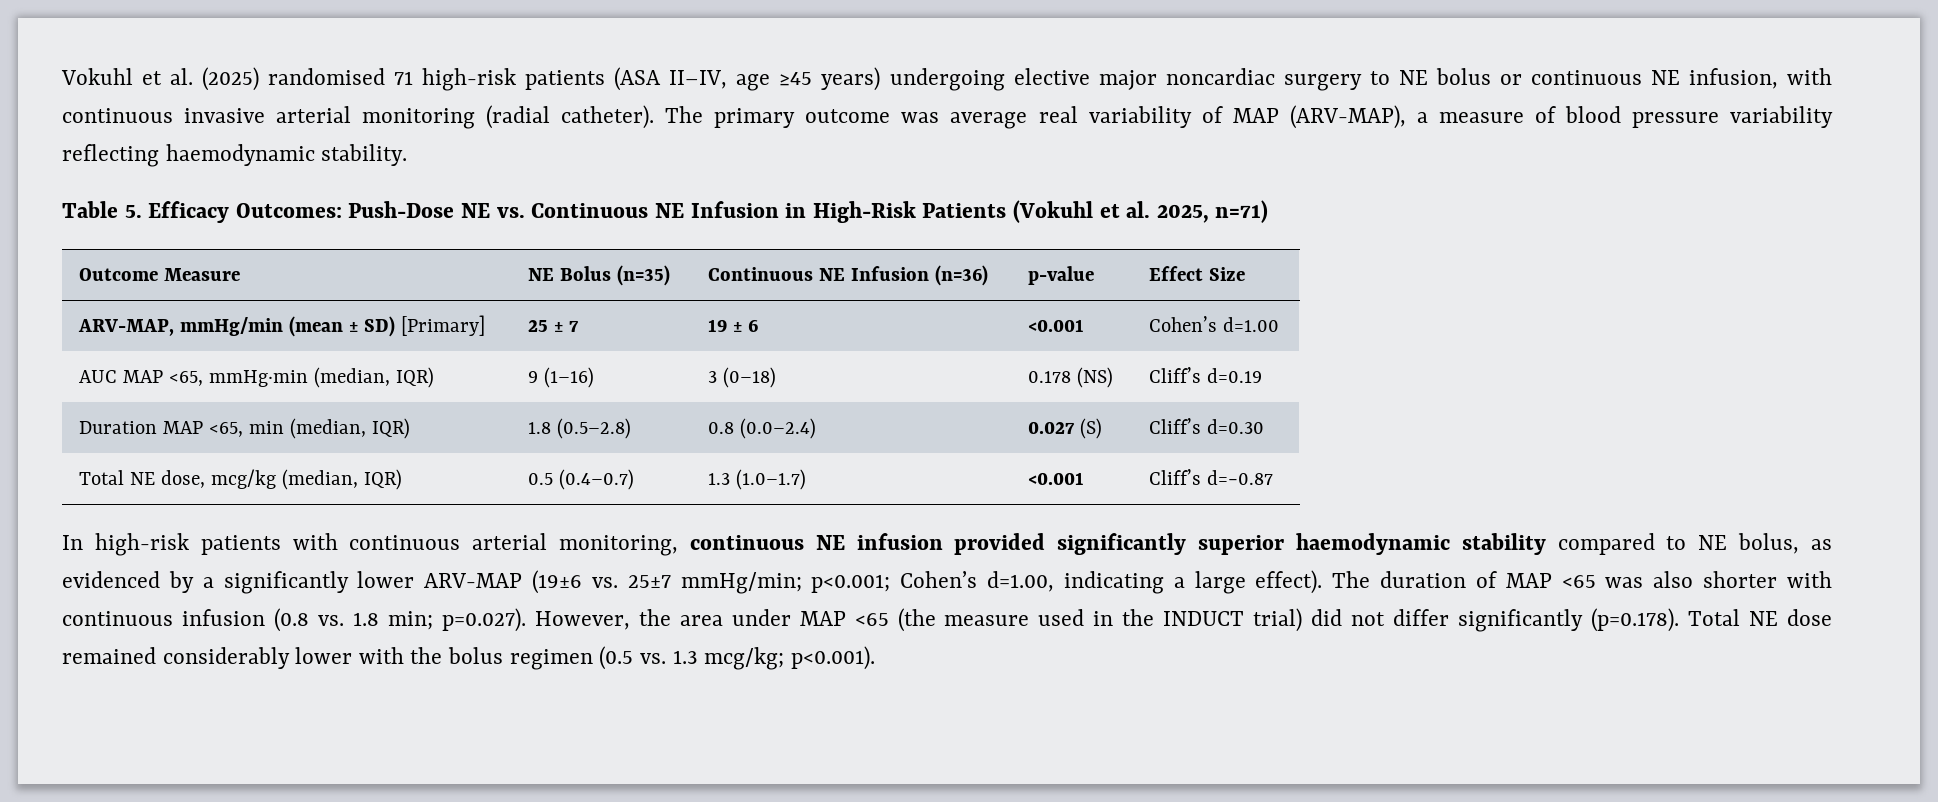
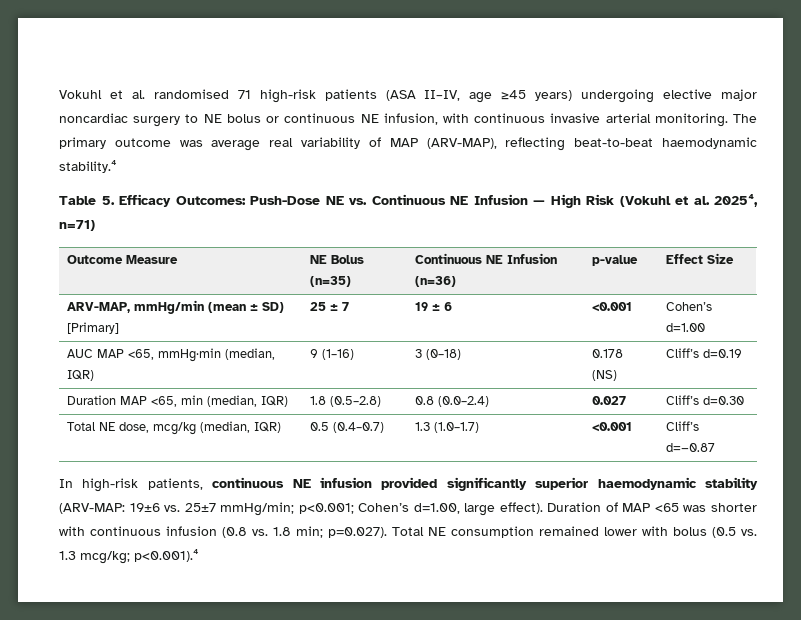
[202,67,260,91] (2025) -> (145, 94) none
[362,105,655,129] monitoring (radial catheter). -> [654,113,728,127] monitoring.
[1416,106,1833,128] [62,144,408,167] a measure of blood pressure variability reflecting haemodynamic stability. -> [505,137,757,151] [59,160,117,173] reflecting beat-to-beat haemodynamic stability.⁴
[785,201,1007,223] in High-Risk Patients -> [533,194,614,208] — High Risk
[1156,204,1209,223] 2025, -> [714,194,758,207] 2025⁴,
[1079,418,1102,439] (S) -> (627, 400) none
[200,533,679,556] patients with continuous arterial monitoring, -> [147,478,203,490] patients,
[1557,533,1833,555] [62,570,583,594] compared to NE bolus, as evidenced by a significantly lower ARV-MAP (19±6 -> [59,503,160,514] (ARV-MAP: 19±6
[1063,570,1467,594] indicating a large effect). The duration -> [464,502,602,516] large effect). Duration
[1653,571,1694,588] also -> (707, 508) none
[534,608,1833,632] [62,647,593,670] However, the area under MAP <65 (the measure used in the INDUCT trial) did not differ significantly (p=0.178). Total NE dose remained considerably lower with the bolus regimen -> [392,526,707,538] Total NE consumption remained lower with bolus
[790,646,875,670] p<0.001). -> [134,549,199,562] p<0.001).⁴

